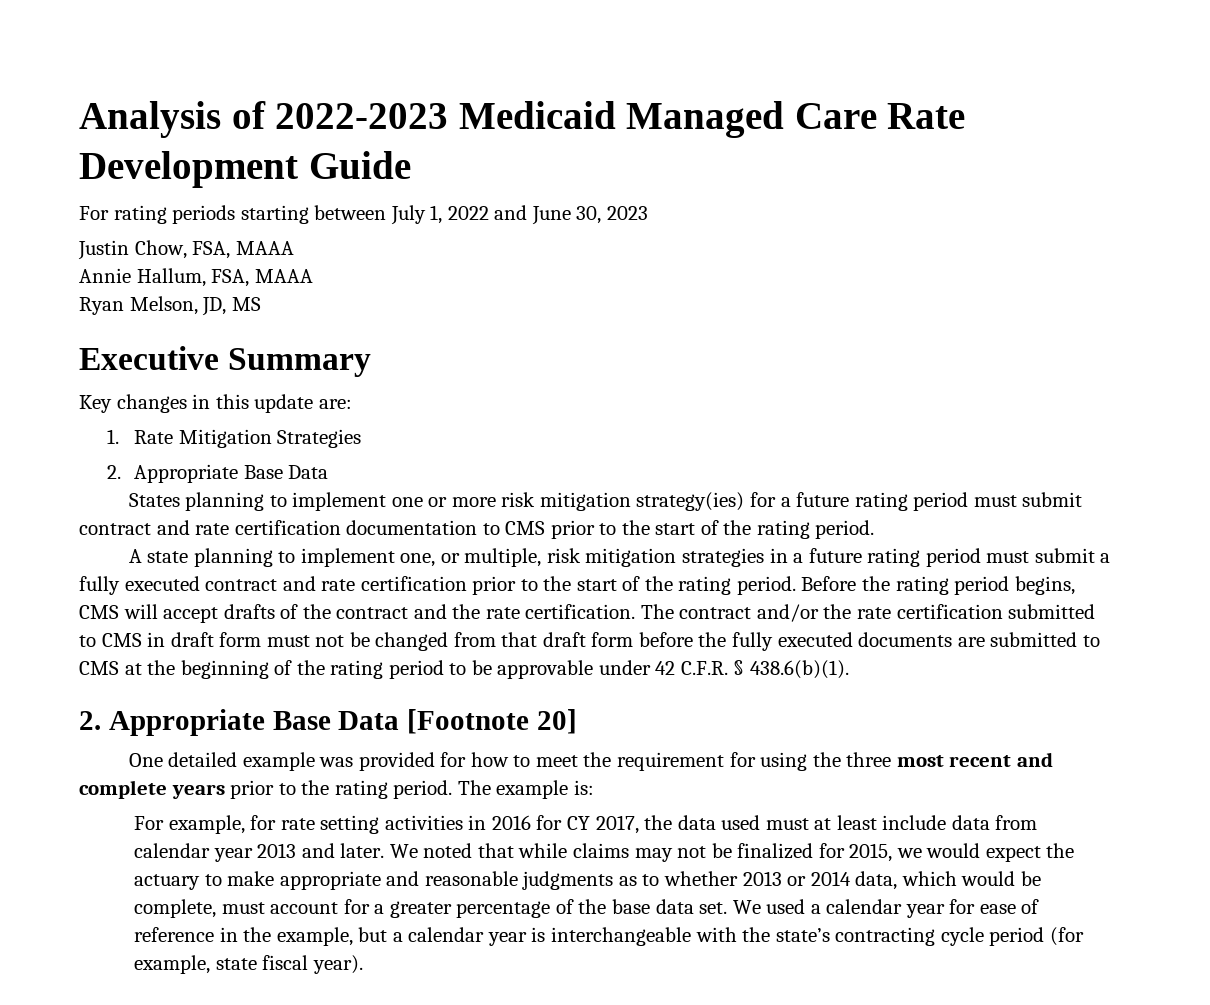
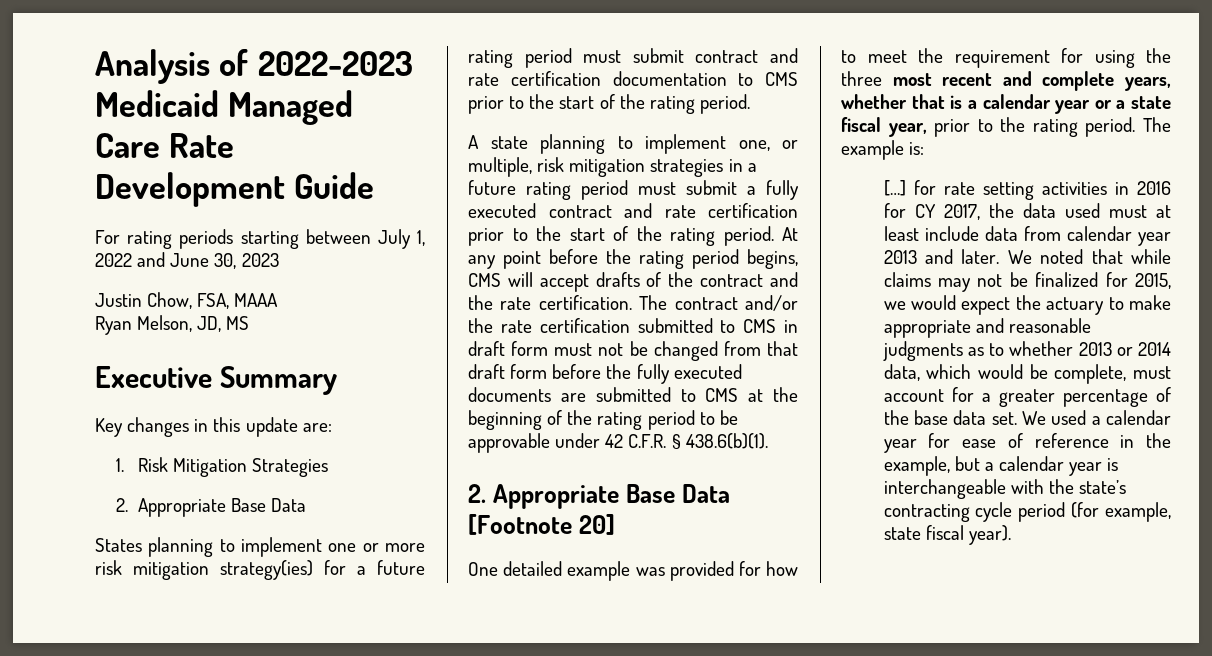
[79,268,313,287] // Annie Hallum, FSA, MAAA -> (279, 300) none
[134,430,174,444] Rate -> [137,457,168,472] Risk
[801,576,857,591] Before -> [782,227,798,241] [468,249,598,269] At any point before
[171,784,225,799] years -> [1125,77,1171,91] [841,94,1171,114] [841,117,927,137] years, whether that is a calendar year or a state fiscal year,
[134,815,245,834] For example, -> [883,180,906,196] […]

